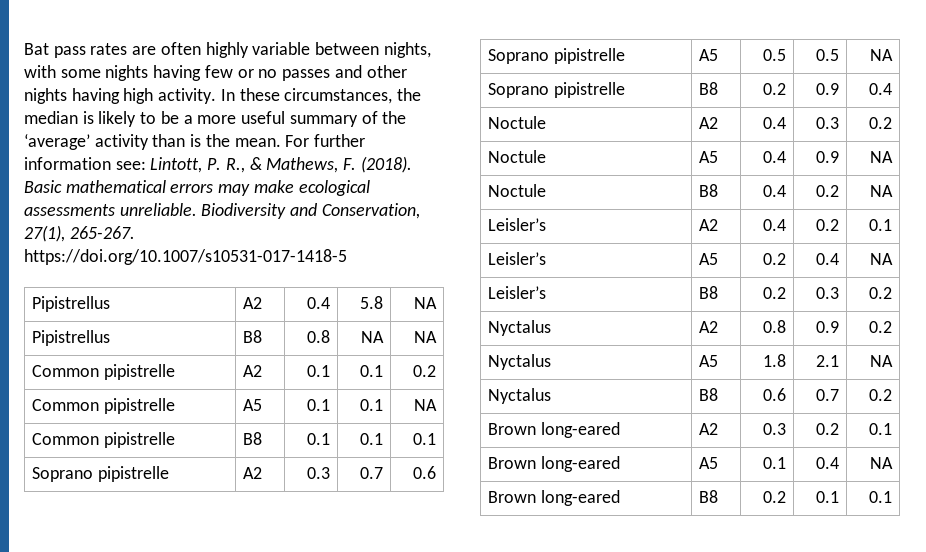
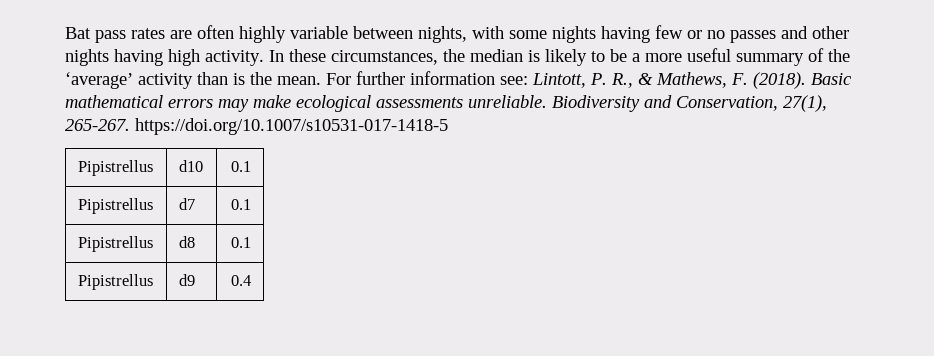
[243,297,263,309] [306,297,330,309] [359,296,383,309] [413,297,437,309] [32,330,111,346] [243,330,263,343] [306,330,330,343] [360,331,384,343] [413,331,437,343] [32,364,176,380] [243,365,263,377] [306,365,330,377] [359,365,383,377] [412,365,436,377] [32,398,176,414] [243,399,263,411] [306,399,330,411] [359,399,383,411] [413,399,437,411] [32,432,176,448] [243,432,263,445] [306,433,330,445] [359,433,383,445] [412,433,436,445] [32,466,170,482] [243,467,263,479] [306,467,330,479] [359,467,383,479] [412,466,436,479] [488,48,626,64] [699,49,719,61] [762,49,786,61] [815,49,839,61] [869,49,893,61] [488,82,626,98] [699,82,719,95] [762,83,786,95] [815,83,839,95] [868,83,892,95] [488,116,547,129] [699,117,719,129] [762,117,786,129] [815,117,839,129] [868,117,892,129] [488,150,547,163] [699,151,719,163] [762,151,786,163] [815,151,839,163] [869,151,893,163] [488,184,547,197] [699,184,719,197] [762,185,786,197] [815,185,839,197] [869,185,893,197] [488,218,547,231] [699,219,719,231] [762,219,786,231] [815,219,839,231] [868,219,892,231] [488,252,547,265] [699,253,719,265] [762,253,786,265] [815,253,839,265] [869,253,893,265] [488,286,547,299] [699,286,719,299] [762,287,786,299] [815,287,839,299] [868,287,892,299] [488,320,552,336] [699,321,719,333] [762,320,786,333] [815,321,839,333] [868,321,892,333] [488,354,552,370] [699,355,719,367] [762,354,786,367] [815,355,839,367] [869,355,893,367] [488,388,552,404] [699,388,719,401] [762,388,786,401] [815,389,839,401] [868,389,892,401] [488,422,621,438] [699,423,719,435] [762,423,786,435] [815,423,839,435] [868,423,892,435] [488,456,621,472] [699,457,719,469] [762,457,786,469] [815,457,839,469] [869,457,893,469] [488,490,621,506] [699,490,719,503] [762,491,786,503] [815,491,839,503] [868,491,892,503] A2 | 0.4 | 5.8 | NA // Pipistrellus | B8 | 0.8 | NA | NA // Common pipistrelle | A2 | 0.1 | 0.1 | 0.2 // Common pipistrelle | A5 | 0.1 | 0.1 | NA // Common pipistrelle | B8 | 0.1 | 0.1 | 0.1 // Soprano pipistrelle | A2 | 0.3 | 0.7 | 0.6 // Soprano pipistrelle | A5 | 0.5 | 0.5 | NA // Soprano pipistrelle | B8 | 0.2 | 0.9 | 0.4 // Noctule | A2 | 0.4 | 0.3 | 0.2 // Noctule | A5 | 0.4 | 0.9 | NA // Noctule | B8 | 0.4 | 0.2 | NA // Leisler’s | A2 | 0.4 | 0.2 | 0.1 // Leisler’s | A5 | 0.2 | 0.4 | NA // Leisler’s | B8 | 0.2 | 0.3 | 0.2 // Nyctalus | A2 | 0.8 | 0.9 | 0.2 // Nyctalus | A5 | 1.8 | 2.1 | NA // Nyctalus | B8 | 0.6 | 0.7 | 0.2 // Brown long-eared | A2 | 0.3 | 0.2 | 0.1 // Brown long-eared | A5 | 0.1 | 0.4 | NA // Brown long-eared | B8 | 0.2 | 0.1 | 0.1 -> [178,160,203,172] [231,161,252,172] [77,198,153,214] [178,198,195,210] [231,199,252,210] [77,236,153,252] [178,236,195,248] [231,237,252,248] [77,274,153,290] [178,274,195,286] [231,275,252,286] d10 | 0.1 // Pipistrellus | d7 | 0.1 // Pipistrellus | d8 | 0.1 // Pipistrellus | d9 | 0.4

